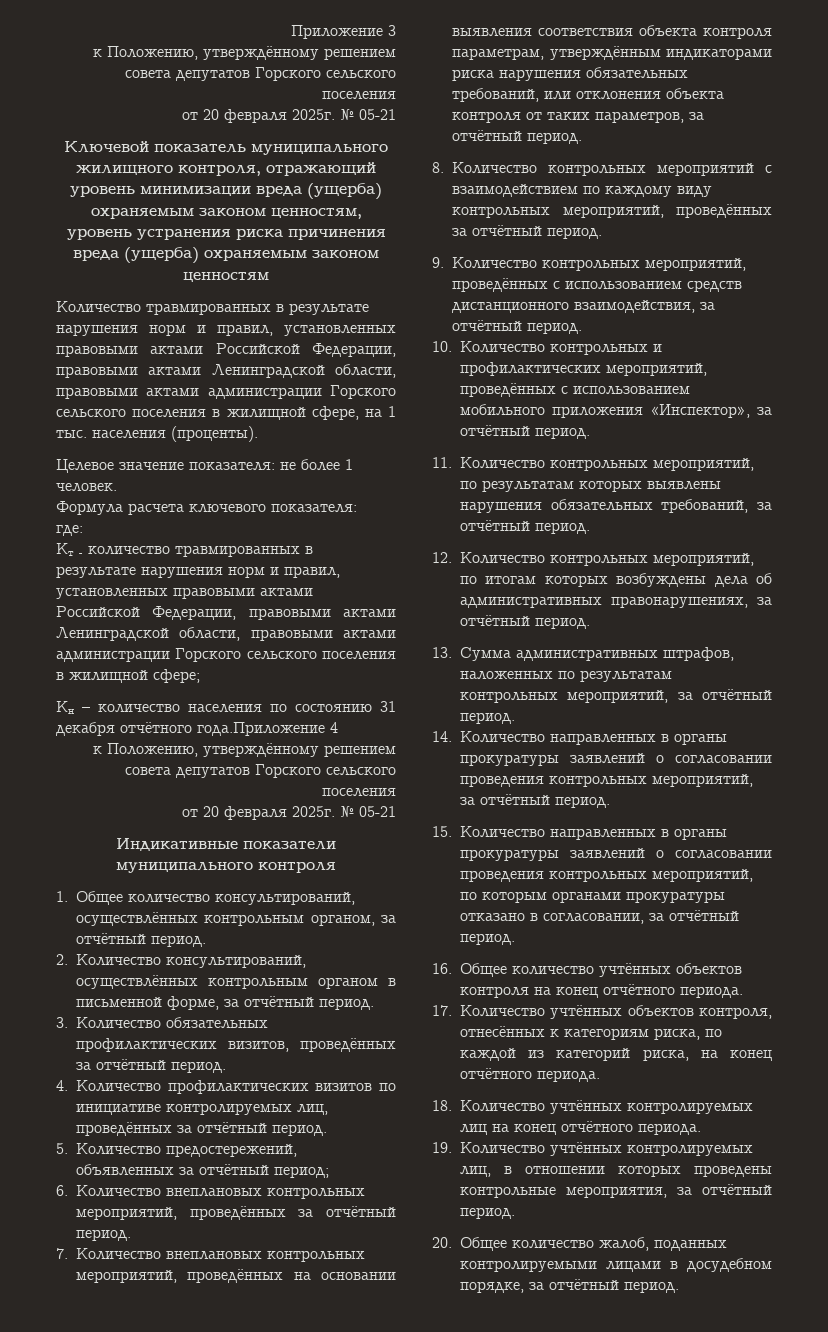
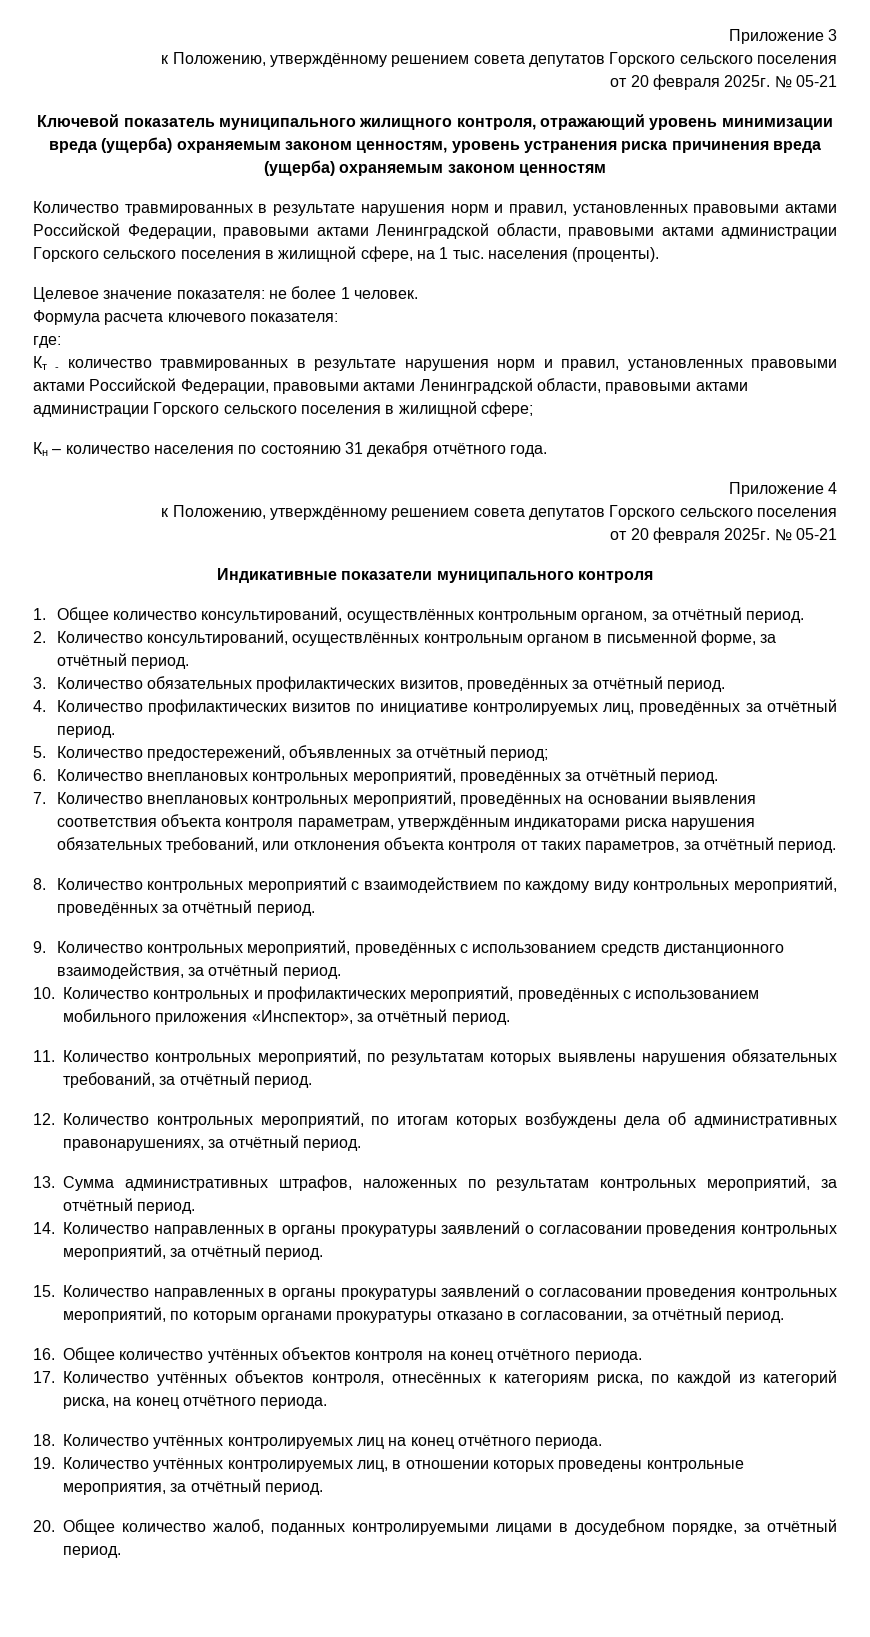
[197,722,325,736] года.Приложение -> [509,445,547,457] [728,482,824,497] года. // Приложение

